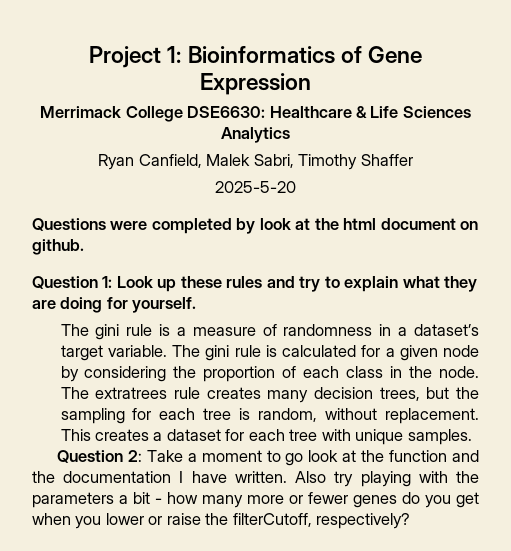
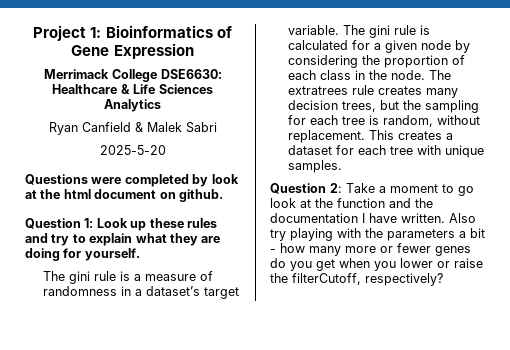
[138,154,413,170] Canfield, Malek Sabri, Timothy Shaffer -> [81,122,217,133] Canfield & Malek Sabri

